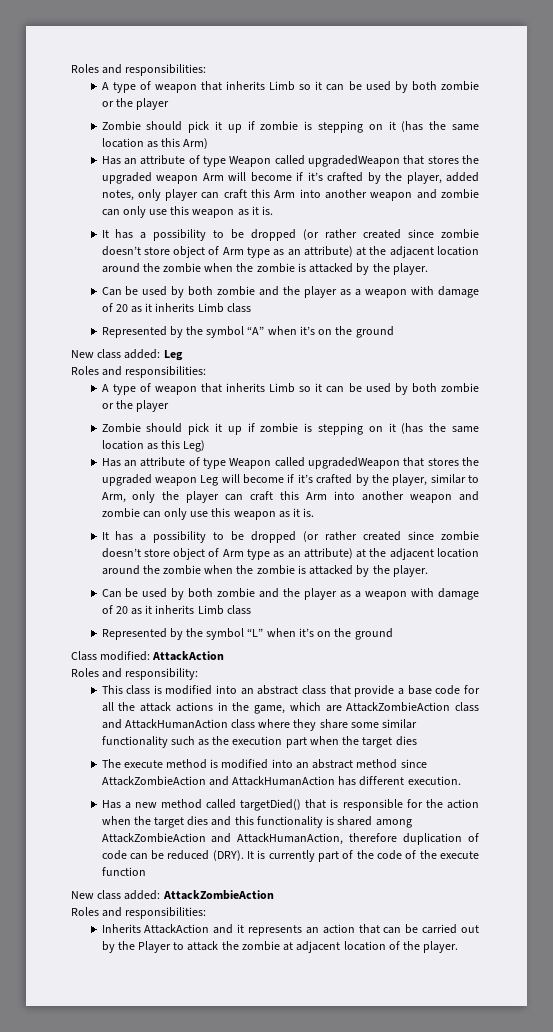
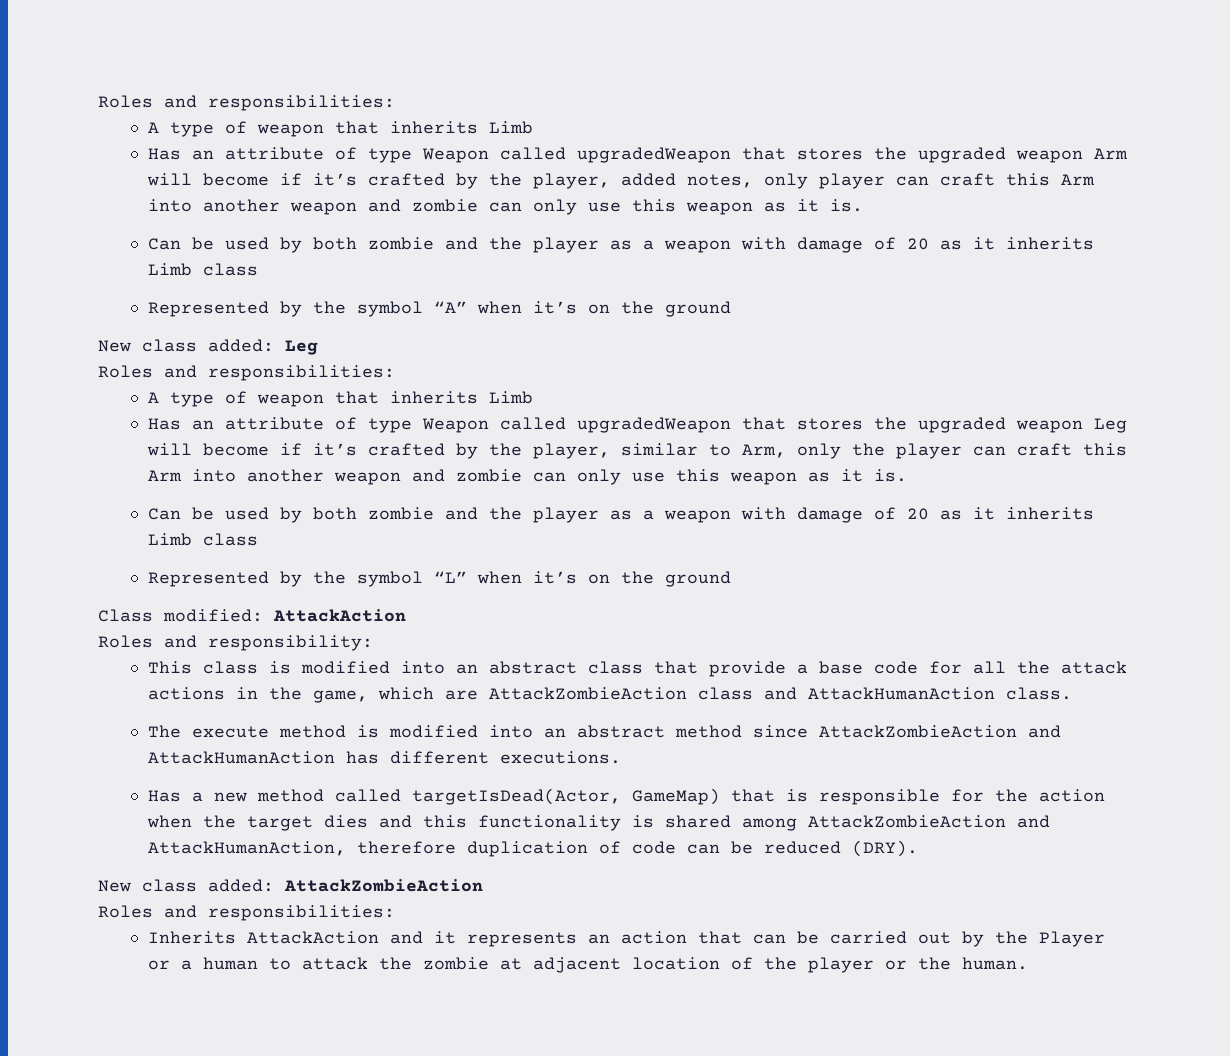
[299,81,479,93] [101,98,170,110] [101,121,479,133] [101,138,209,149] so it can be used by both zombie or the player // Zombie should pick it up if zombie is stepping on it (has the same location as this Arm) -> (533, 127) none
[101,229,479,241] [101,246,479,258] [101,263,428,275] // It has a possibility to be dropped (or rather created since zombie doesn’t store object of Arm type as an attribute) at the adjacent location around the zombie when the zombie is attacked by the player. -> (863, 205) none
[299,383,479,395] [101,400,170,412] [101,423,479,435] [101,440,206,452] so it can be used by both zombie or the player // Zombie should pick it up if zombie is stepping on it (has the same location as this Leg) -> (533, 397) none
[101,531,479,543] [101,548,479,560] [101,565,428,577] // It has a possibility to be dropped (or rather created since zombie doesn’t store object of Arm type as an attribute) at the adjacent location around the zombie when the zombie is attacked by the player. -> (907, 475) none
[231,719,418,731] [101,736,417,748] class where they share some similar functionality such as the execution part when the target dies -> [1005,687,1072,700] class.
[407,776,461,785] execution. -> [499,751,621,764] executions.
[240,799,302,811] targetDied() -> [411,788,720,805] targetIsDead(Actor, GameMap)
[247,850,480,862] [101,867,146,876] It is currently part of the code of the execute function -> (918, 848) none
(172, 947) none -> [147,957,258,970] or a human
[423,941,459,953] player. -> [807,957,1028,973] player or the human.

